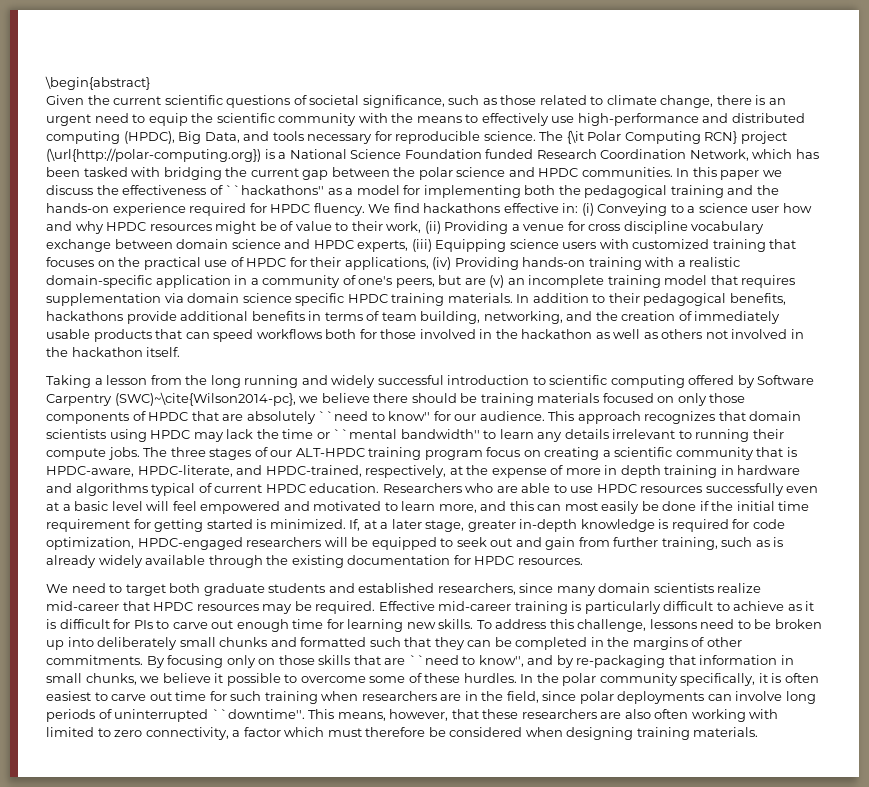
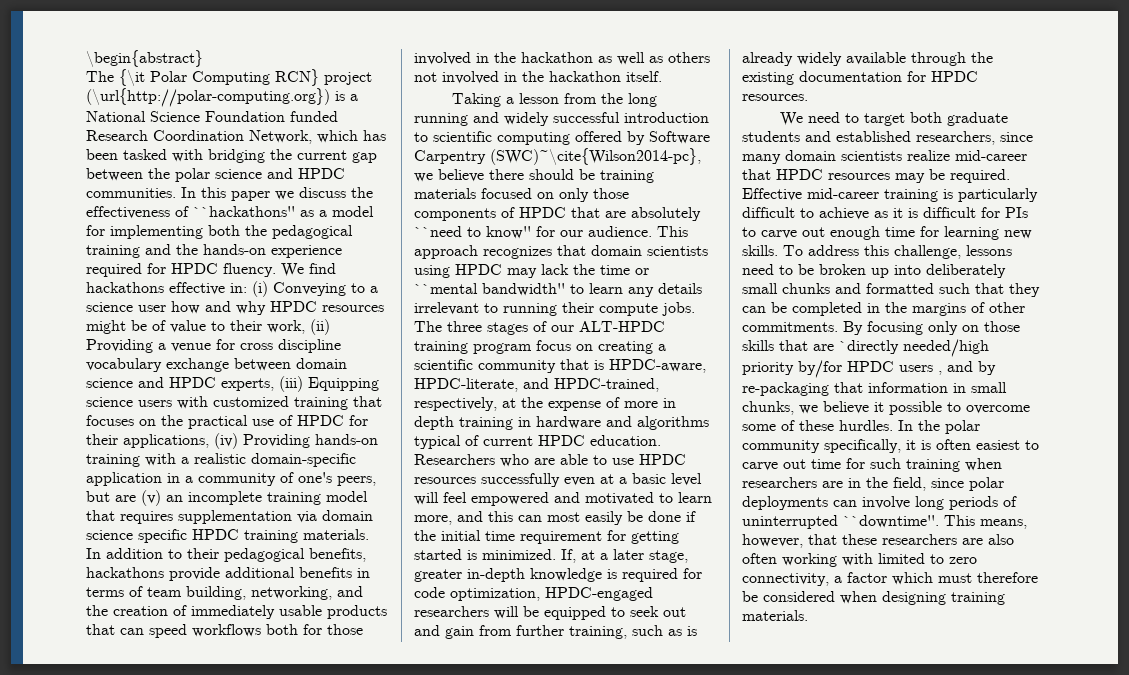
[46,95,786,108] [46,113,805,126] [46,131,536,144] Given the current scientific questions of societal significance, such as those related to climate change, there is an urgent need to equip the scientific community with the means to effectively use high-performance and distributed computing (HPDC), Big Data, and tools necessary for reproducible science. -> (203, 58) none
[408,655,524,667] ``need to know'', -> [839,339,989,357] [742,360,942,378] `directly needed/high priority by/for HPDC users ,

